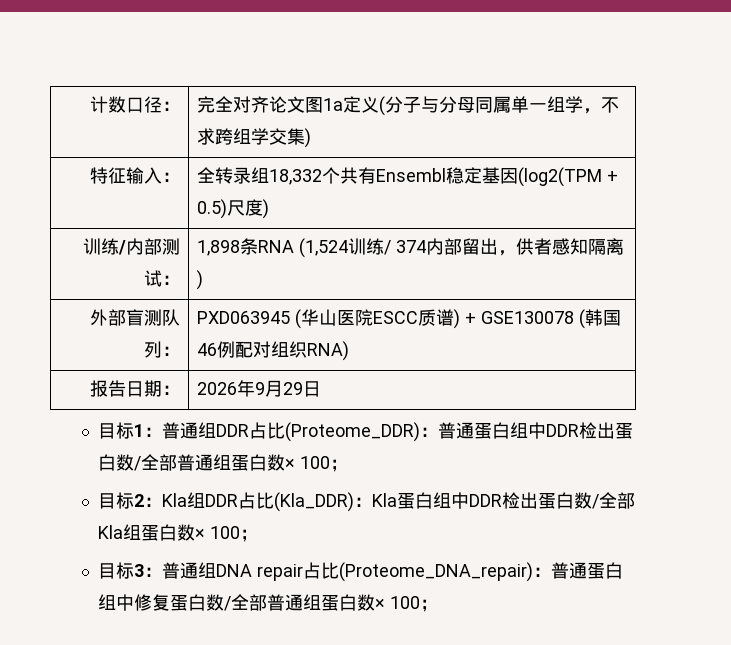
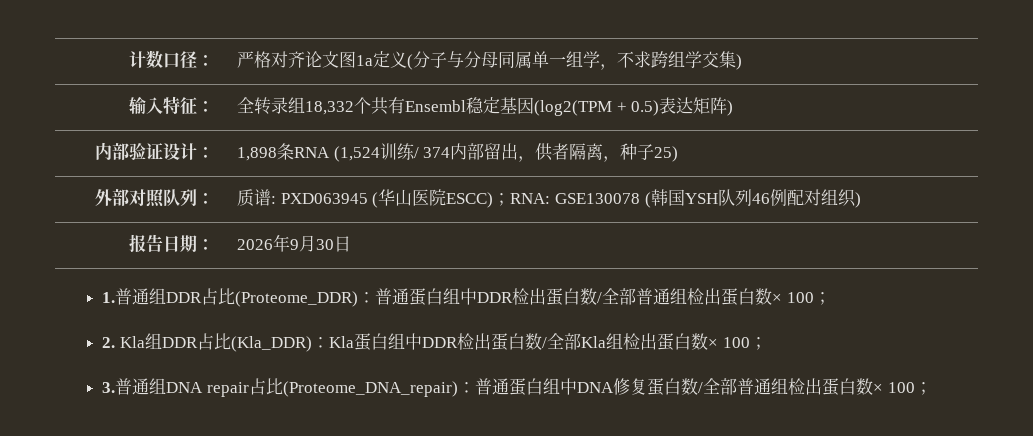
[197,96,234,113] 完全 -> [237,51,272,68] 严格
[89,167,162,184] 特征输入 -> [128,96,197,115] 输入特征
[227,199,270,219] [82,238,180,255] [143,270,162,287] 尺度) // 训练/内部测试 -> [659,97,734,116] [94,142,197,160] 表达矩阵) // 内部验证设计
[552,238,625,255] [196,270,204,290] 感知隔离) -> [569,143,679,162] 隔离，种子25)
[125,309,162,326] 盲测 -> [128,189,164,208] 对照
(180, 351) none -> [237,189,277,207] 质谱:
[373,309,477,329] ESCC质谱) + -> [446,192,551,208] ESCC)；RNA:
(621, 318) none -> [684,189,752,206] YSH队列
[307,341,350,361] RNA) -> [854,192,861,208] )
[283,382,304,395] 29 -> [316,239,335,250] 30
[97,422,162,439] 目标1： -> [102,292,116,303] 1.
[230,454,348,472] [97,492,162,509] 蛋白数× 100； // 目标2： -> [687,288,831,306] [102,337,116,348] 检出蛋白数× 100； // 2.
[140,524,258,542] [97,562,162,579] 蛋白数× 100； // 目标3： -> [622,333,767,351] [102,382,116,393] 检出蛋白数× 100； // 3.
(134, 602) none -> [576,382,614,393] DNA
(321, 602) none -> [787,378,822,395] 检出

